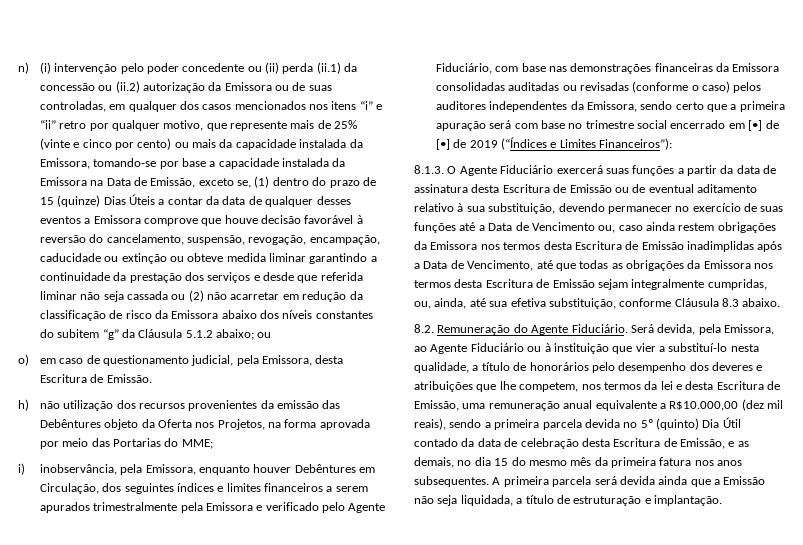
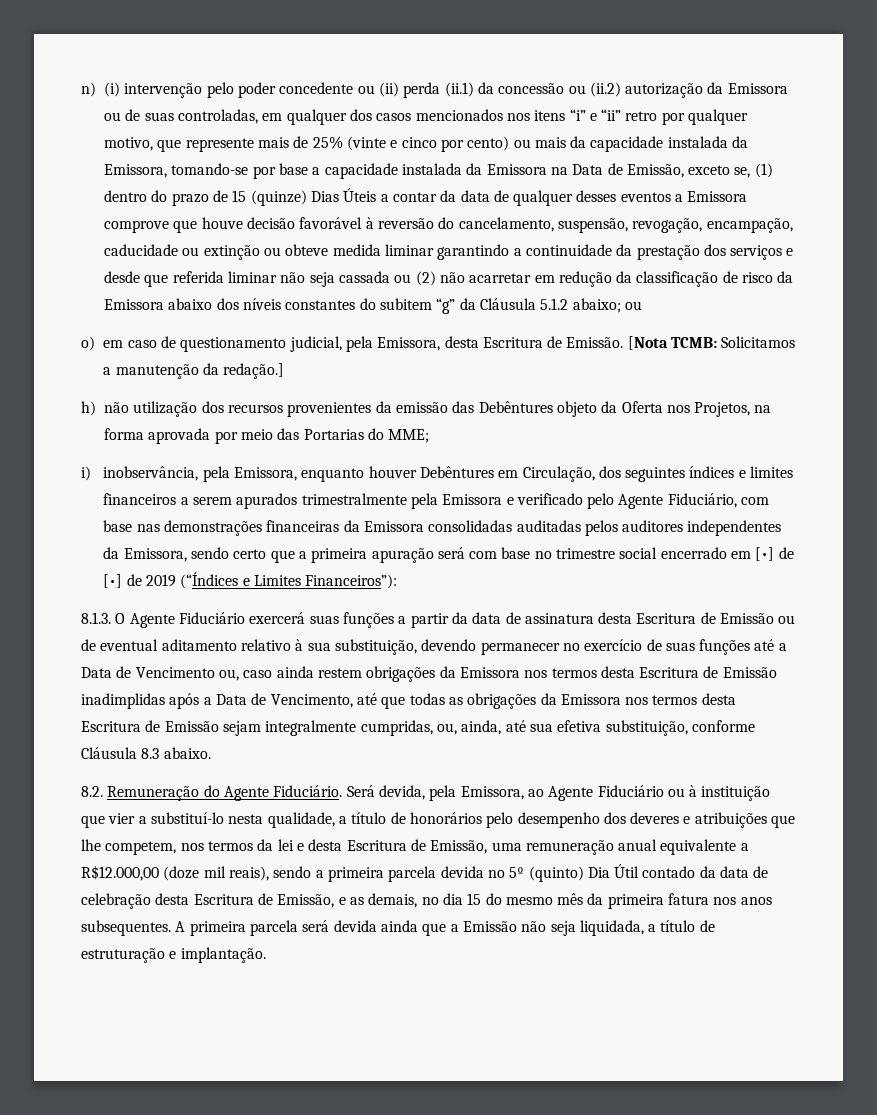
(152, 378) none -> [627,336,796,350] [103,363,285,379] [Nota TCMB: Solicitamos a manutenção da redação.]
[562,81,731,93] ou revisadas (conforme o caso) -> (581, 526) none
[669,399,764,411] R$10.000,00 (dez -> [81,865,200,881] R$12.000,00 (doze

